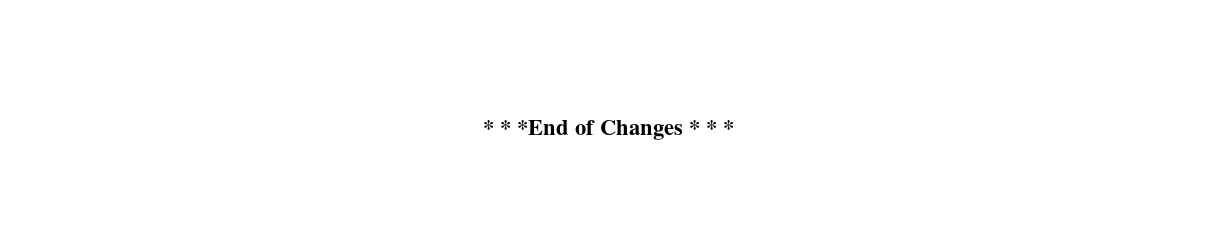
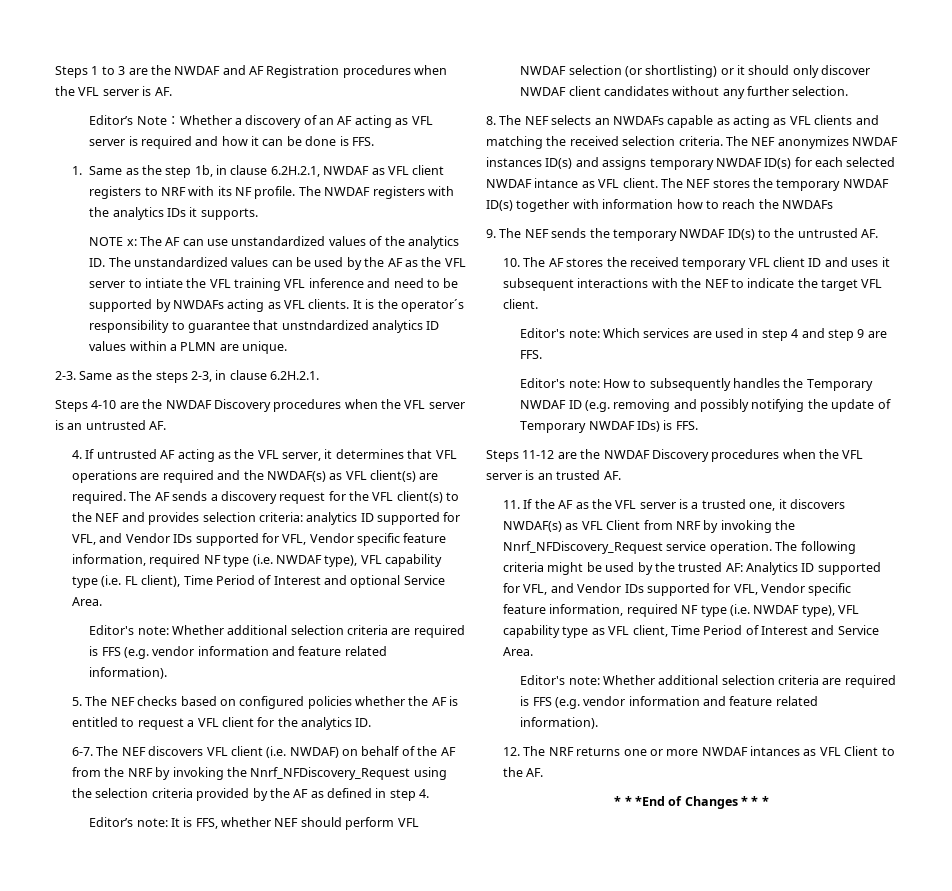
(482, 127) none -> [55,65,448,78] [55,86,172,96] [89,115,433,128] [89,136,374,149] [72,165,445,178] [89,186,454,199] [89,207,258,220] [89,236,459,249] [89,257,466,270] [89,278,459,291] [89,299,464,312] [89,320,440,333] [89,341,288,354] [55,370,319,383] [55,399,465,412] [55,420,167,430] [72,449,457,462] [72,470,439,483] [72,491,460,504] [72,512,461,525] [72,533,447,546] [72,554,443,567] [72,575,445,588] [72,597,103,606] [89,625,465,638] [89,646,387,659] [89,667,168,679] [72,696,459,709] [72,717,372,730] [72,746,456,758] [72,767,447,780] [72,788,430,801] [89,817,419,830] [520,65,871,78] [520,86,849,99] [486,115,879,128] [486,136,898,149] [486,157,896,170] [486,178,889,191] [486,199,833,212] [486,228,879,241] [503,257,890,270] [503,278,883,291] [503,299,539,309] [520,328,887,341] [520,350,543,359] [520,378,873,391] [520,399,891,412] [520,420,698,433] [486,449,864,462] [486,470,621,480] [503,499,845,511] [503,520,796,533] [503,541,856,554] [503,562,881,575] [503,583,852,596] [503,604,860,617] [503,625,879,638] [503,647,534,656] [520,675,896,688] [520,696,818,709] [520,717,599,729] [503,746,895,756] [503,767,544,777] Steps 1 to 3 are the NWDAF and AF Registration procedures when the VFL server is AF. // Editor’s Note：Whether a discovery of an AF acting as VFL server is required and how it can be done is FFS. // 1. Same as the step 1b, in clause 6.2H.2.1, NWDAF as VFL client registers to NRF with its NF profile. The NWDAF registers with the analytics IDs it supports. // NOTE x: The AF can use unstandardized values of the analytics ID. The unstandardized values can be used by the AF as the VFL server to intiate the VFL training VFL inference and need to be supported by NWDAFs acting as VFL clients. It is the operator´s responsibility to guarantee that unstndardized analytics ID values within a PLMN are unique. // 2-3. Same as the steps 2-3, in clause 6.2H.2.1. // Steps 4-10 are the NWDAF Discovery procedures when the VFL server is an untrusted AF. // 4. If untrusted AF acting as the VFL server, it determines that VFL operations are required and the NWDAF(s) as VFL client(s) are required. The AF sends a discovery request for the VFL client(s) to the NEF and provides selection criteria: analytics ID supported for VFL, and Vendor IDs supported for VFL, Vendor specific feature information, required NF type (i.e. NWDAF type), VFL capability type (i.e. FL client), Time Period of Interest and optional Service Area. // Editor's note: Whether additional selection criteria are required is FFS (e.g. vendor information and feature related information). // 5. The NEF checks based on configured policies whether the AF is entitled to request a VFL client for the analytics ID. // 6-7. The NEF discovers VFL client (i.e. NWDAF) on behalf of the AF from the NRF by invoking the Nnrf_NFDiscovery_Request using the selection criteria provided by the AF as defined in step 4. // Editor’s note: It is FFS, whether NEF should perform VFL NWDAF selection (or shortlisting) or it should only discover NWDAF client candidates without any further selection. // 8. The NEF selects an NWDAFs capable as acting as VFL clients and matching the received selection criteria. The NEF anonymizes NWDAF instances ID(s) and assigns temporary NWDAF ID(s) for each selected NWDAF intance as VFL client. The NEF stores the temporary NWDAF ID(s) together with information how to reach the NWDAFs // 9. The NEF sends the temporary NWDAF ID(s) to the untrusted AF. // 10. The AF stores the received temporary VFL client ID and uses it subsequent interactions with the NEF to indicate the target VFL client. // Editor's note: Which services are used in step 4 and step 9 are FFS. // Editor's note: How to subsequently handles the Temporary NWDAF ID (e.g. removing and possibly notifying the update of Temporary NWDAF IDs) is FFS. // Steps 11-12 are the NWDAF Discovery procedures when the VFL server is an trusted AF. // 11. If the AF as the VFL server is a trusted one, it discovers NWDAF(s) as VFL Client from NRF by invoking the Nnrf_NFDiscovery_Request service operation. The following criteria might be used by the trusted AF: Analytics ID supported for VFL, and Vendor IDs supported for VFL, Vendor specific feature information, required NF type (i.e. NWDAF type), VFL capability type as VFL client, Time Period of Interest and Service Area. // Editor's note: Whether additional selection criteria are required is FFS (e.g. vendor information and feature related information). // 12. The NRF returns one or more NWDAF intances as VFL Client to the AF. //

